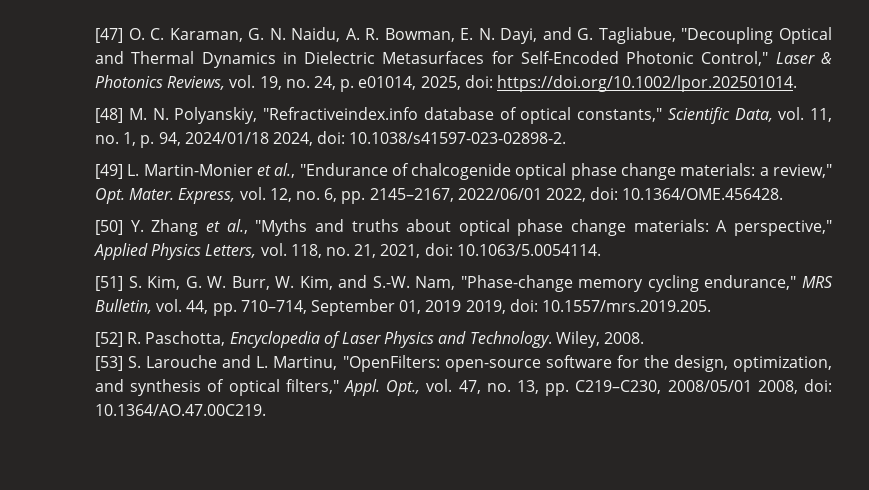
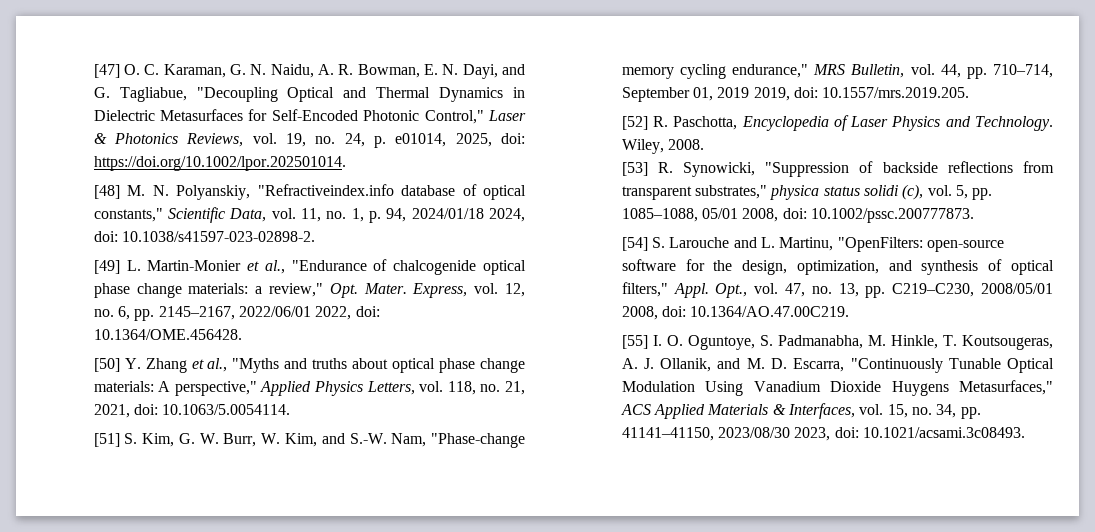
(124, 363) none -> [657,161,1054,177] [621,184,993,200] [621,208,975,223] [621,237,648,251] R. Synowicki, "Suppression of backside reflections from transparent substrates," physica status solidi (c), vol. 5, pp. 1085–1088, 05/01 2008, doi: 10.1002/pssc.200777873. // [54]
(267, 410) none -> [621,335,1053,350] [621,358,1054,373] [621,380,1053,396] [620,403,981,419] [621,427,1026,441] // [55] I. O. Oguntoye, S. Padmanabha, M. Hinkle, T. Koutsougeras, A. J. Ollanik, and M. D. Escarra, "Continuously Tunable Optical Modulation Using Vanadium Dioxide Huygens Metasurfaces," ACS Applied Materials & Interfaces, vol. 15, no. 34, pp. 41141–41150, 2023/08/30 2023, doi: 10.1021/acsami.3c08493.

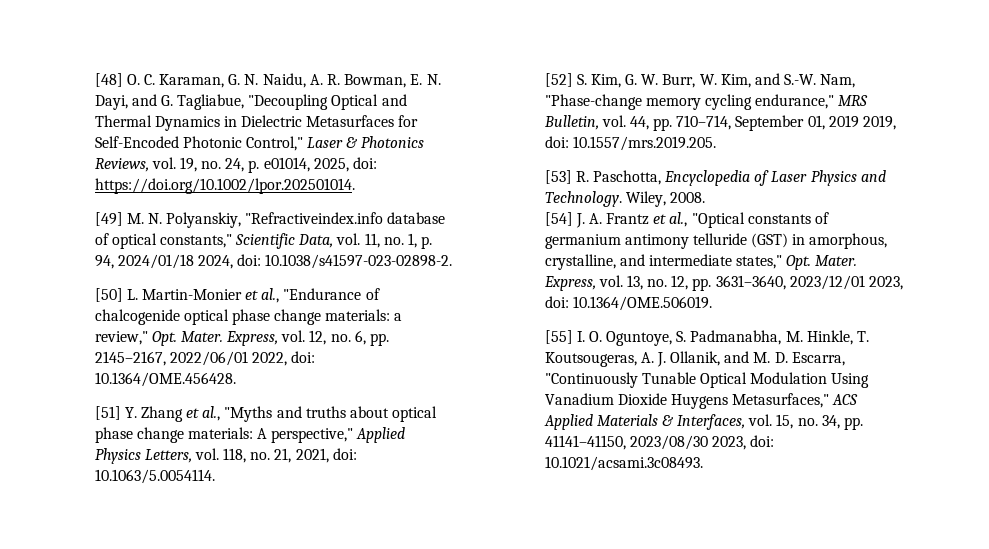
[93,64,120,78] [47] -> [94,73,123,87] [48]
[93,185,120,199] [48] -> [94,212,123,226] [49]
[93,260,120,274] [49] -> [94,288,123,302] [50]
[93,358,120,372] [50] -> [94,406,121,420] [51]
[93,433,120,447] [51] -> [544,73,573,87] [52]
[621,116,648,130] [52] -> [544,170,572,184] [53]
[621,161,1054,177] [621,184,993,200] [621,208,975,223] [621,237,1004,252] [621,259,1054,275] [621,282,1053,298] [621,306,850,320] [53] R. Synowicki, "Suppression of backside reflections from transparent substrates," physica status solidi (c), vol. 5, pp. 1085–1088, 05/01 2008, doi: 10.1002/pssc.200777873. // [54] S. Larouche and L. Martinu, "OpenFilters: open-source software for the design, optimization, and synthesis of optical filters," Appl. Opt., vol. 47, no. 13, pp. C219–C230, 2008/05/01 2008, doi: 10.1364/AO.47.00C219. -> [544,212,830,228] [544,233,888,249] [544,254,858,270] [543,275,904,291] [544,296,712,311] [54] J. A. Frantz et al., "Optical constants of germanium antimony telluride (GST) in amorphous, crystalline, and intermediate states," Opt. Mater. Express, vol. 13, no. 12, pp. 3631–3640, 2023/12/01 2023, doi: 10.1364/OME.506019.

